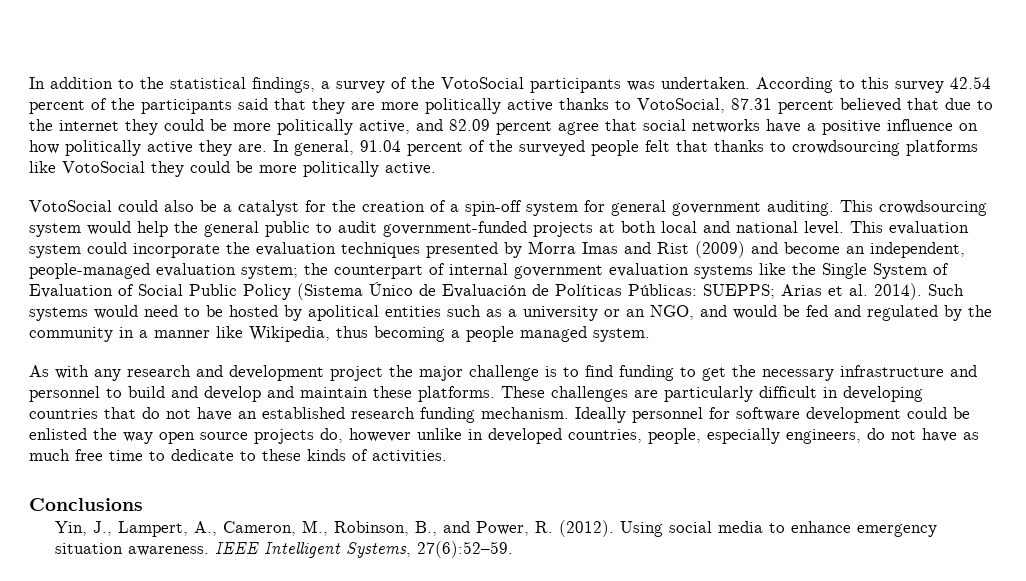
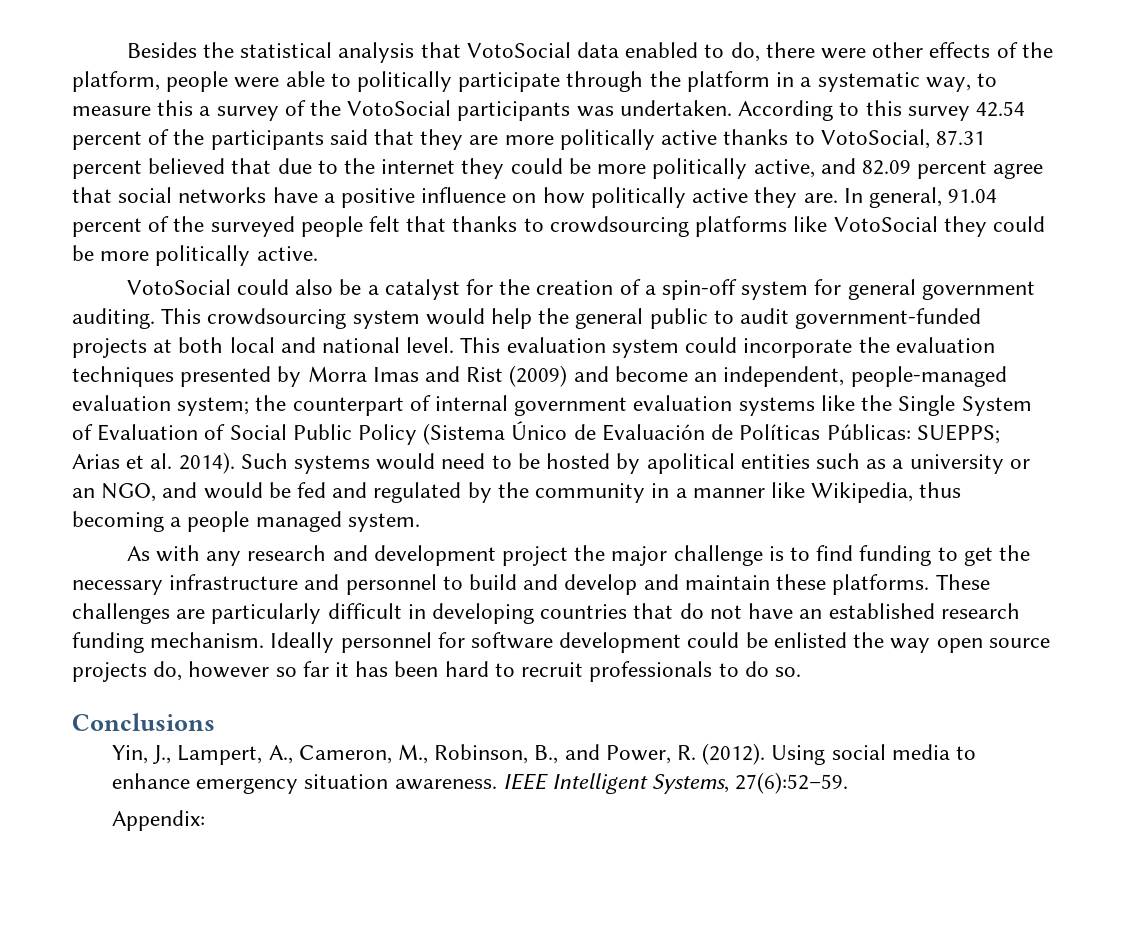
[29,77,315,93] In addition to the statistical findings, -> [126,42,1053,63] [72,71,997,92] [72,100,194,116] Besides the statistical analysis that VotoSocial data enabled to do, there were other effects of the platform, people were able to politically participate through the platform in a systematic way, to measure this
[417,428,979,444] [29,449,447,463] unlike in developed countries, people, especially engineers, do not have as much free time to dedicate to these kinds of activities. -> [275,661,801,682] so far it has been hard to recruit professionals to do so.
(514, 549) none -> [111,810,205,831] // Appendix:

